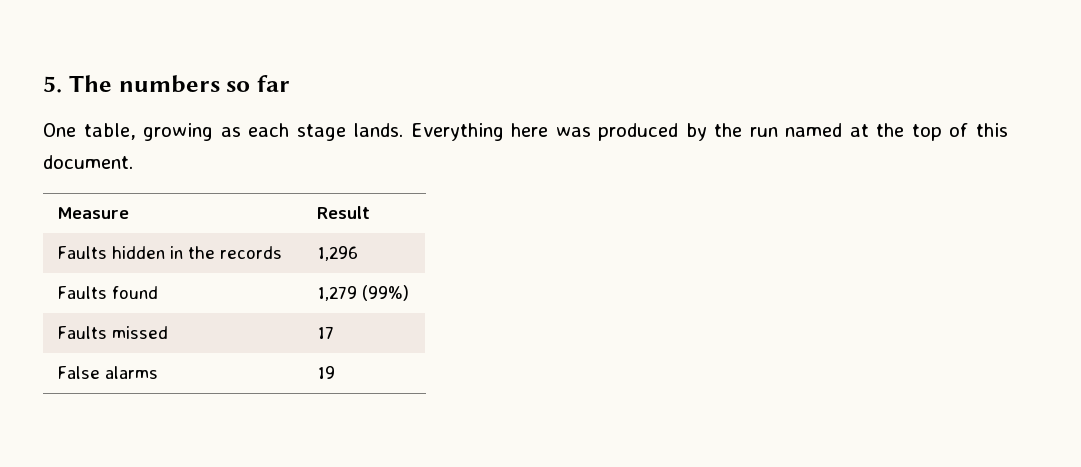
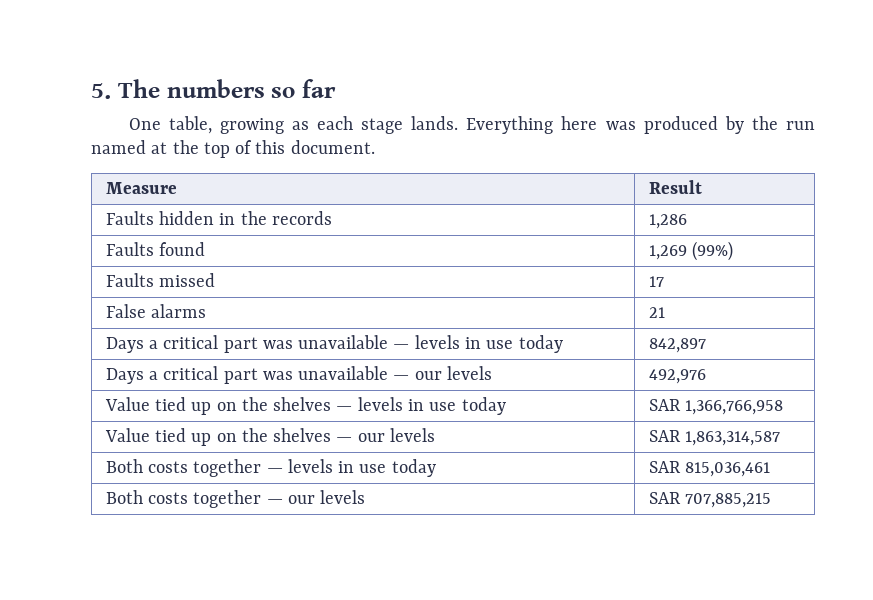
[317,246,359,261] 1,296 -> [648,214,687,229] 1,286
[317,286,358,301] 1,279 -> [648,245,687,260] 1,269
[317,366,336,379] 19 -> [648,307,665,318] [105,335,563,353] [648,338,706,353] [105,366,493,384] [648,369,706,384] [104,397,506,415] [648,399,784,415] [104,428,436,446] [648,430,781,446] [105,459,436,477] [648,461,771,477] [105,490,366,508] [648,492,772,508] 21 // Days a critical part was unavailable — levels in use today | 842,897 // Days a critical part was unavailable — our levels | 492,976 // Value tied up on the shelves — levels in use today | SAR 1,366,766,958 // Value tied up on the shelves — our levels | SAR 1,863,314,587 // Both costs together — levels in use today | SAR 815,036,461 // Both costs together — our levels | SAR 707,885,215

